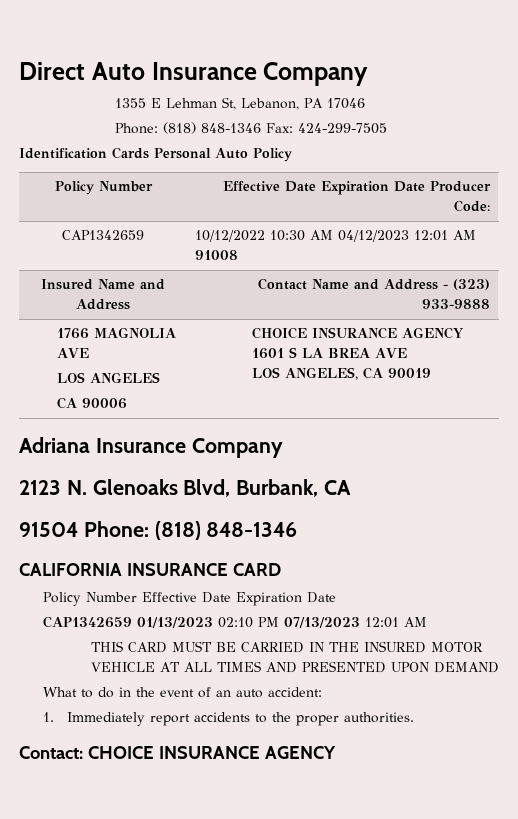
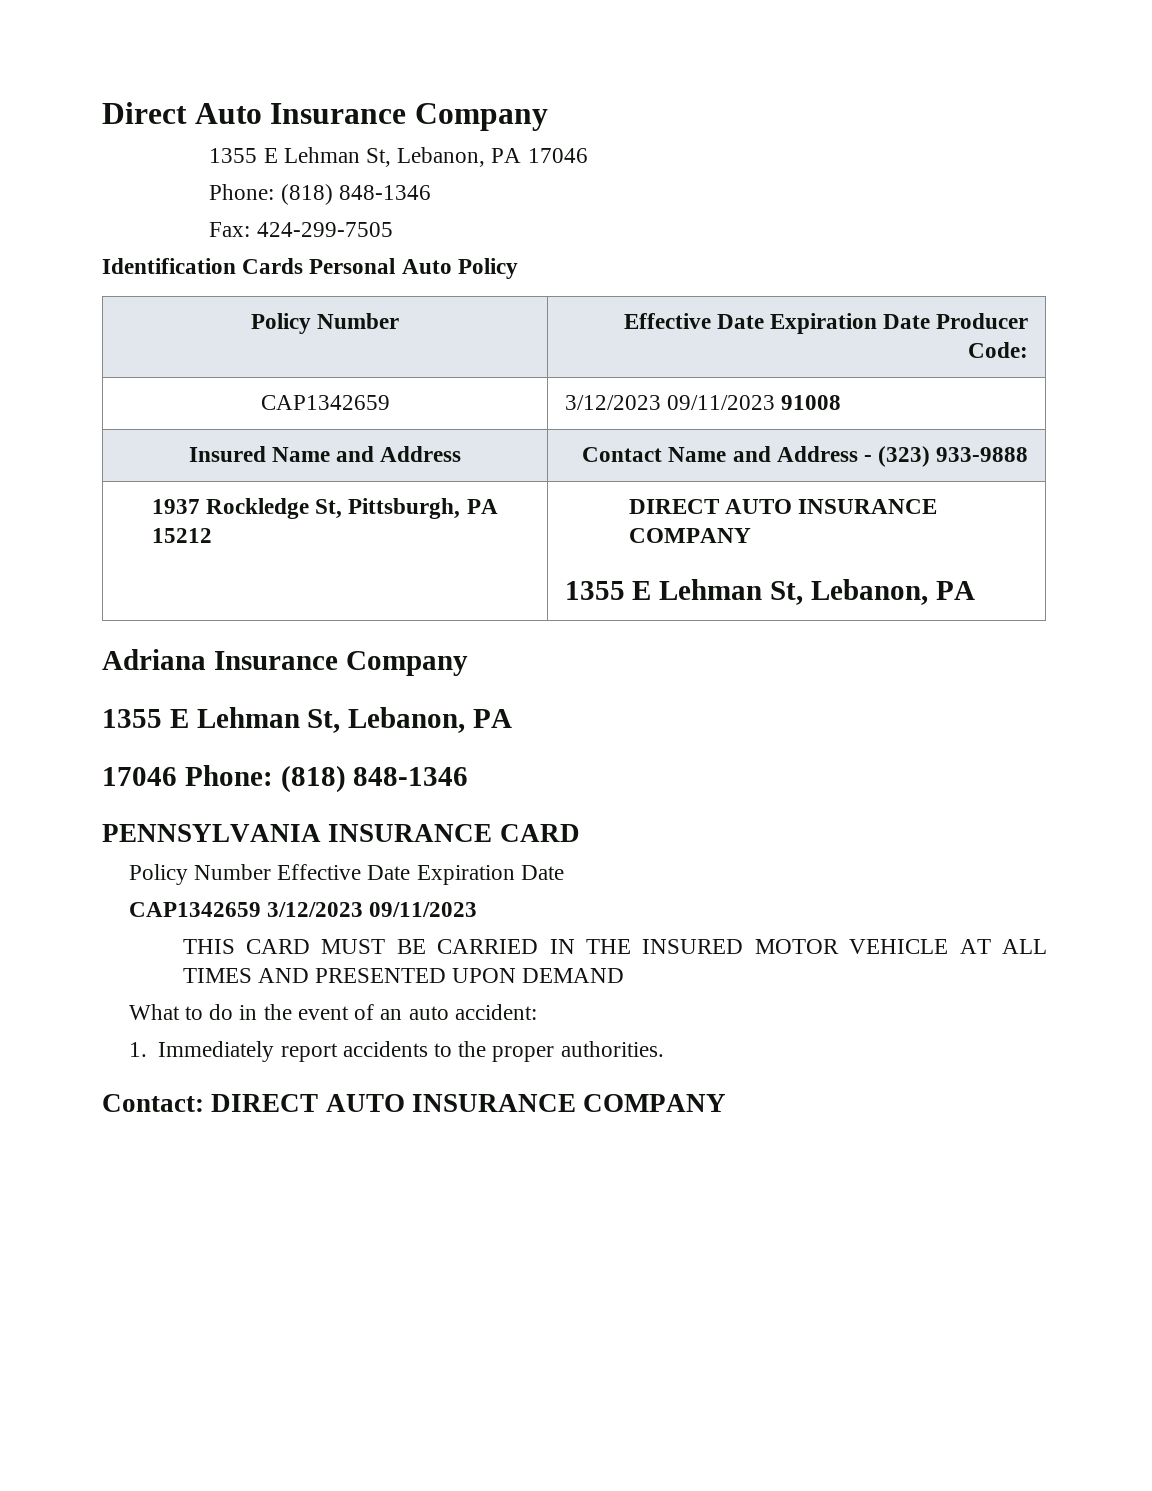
(261, 128) none -> (431, 192) //
[194,230,476,242] 10/12/2022 10:30 AM 04/12/2023 12:01 AM -> [564,395,775,410] 3/12/2023 09/11/2023
[56,327,176,339] [56,348,89,358] [56,372,160,383] [56,397,127,409] [252,327,464,339] [252,347,408,359] [252,367,432,380] [19,437,283,458] [19,479,352,497] [19,521,298,540] [19,563,122,576] 1766 MAGNOLIA AVE // LOS ANGELES // CA 90006 | CHOICE INSURANCE AGENCY 1601 S LA BREA AVE // LOS ANGELES, CA 90019 // Adriana Insurance Company // 2123 N. Glenoaks Blvd, Burbank, CA // 91504 Phone: (818) 848-1346 // CALIFORNIA -> [151,498,498,519] [151,528,212,543] [629,499,938,514] [629,528,752,543] [564,579,975,605] [102,649,468,676] [102,707,513,733] [102,765,469,793] [102,824,321,842] 1937 Rockledge St, Pittsburgh, PA 15212 | DIRECT AUTO INSURANCE COMPANY // 1355 E Lehman St, Lebanon, PA // Adriana Insurance Company // 1355 E Lehman St, Lebanon, PA // 17046 Phone: (818) 848-1346 // PENNSYLVANIA
[136,617,427,628] 01/13/2023 02:10 PM 07/13/2023 12:01 AM -> [267,902,478,917] 3/12/2023 09/11/2023
[87,746,336,759] CHOICE INSURANCE AGENCY -> [211,1094,727,1112] DIRECT AUTO INSURANCE COMPANY

